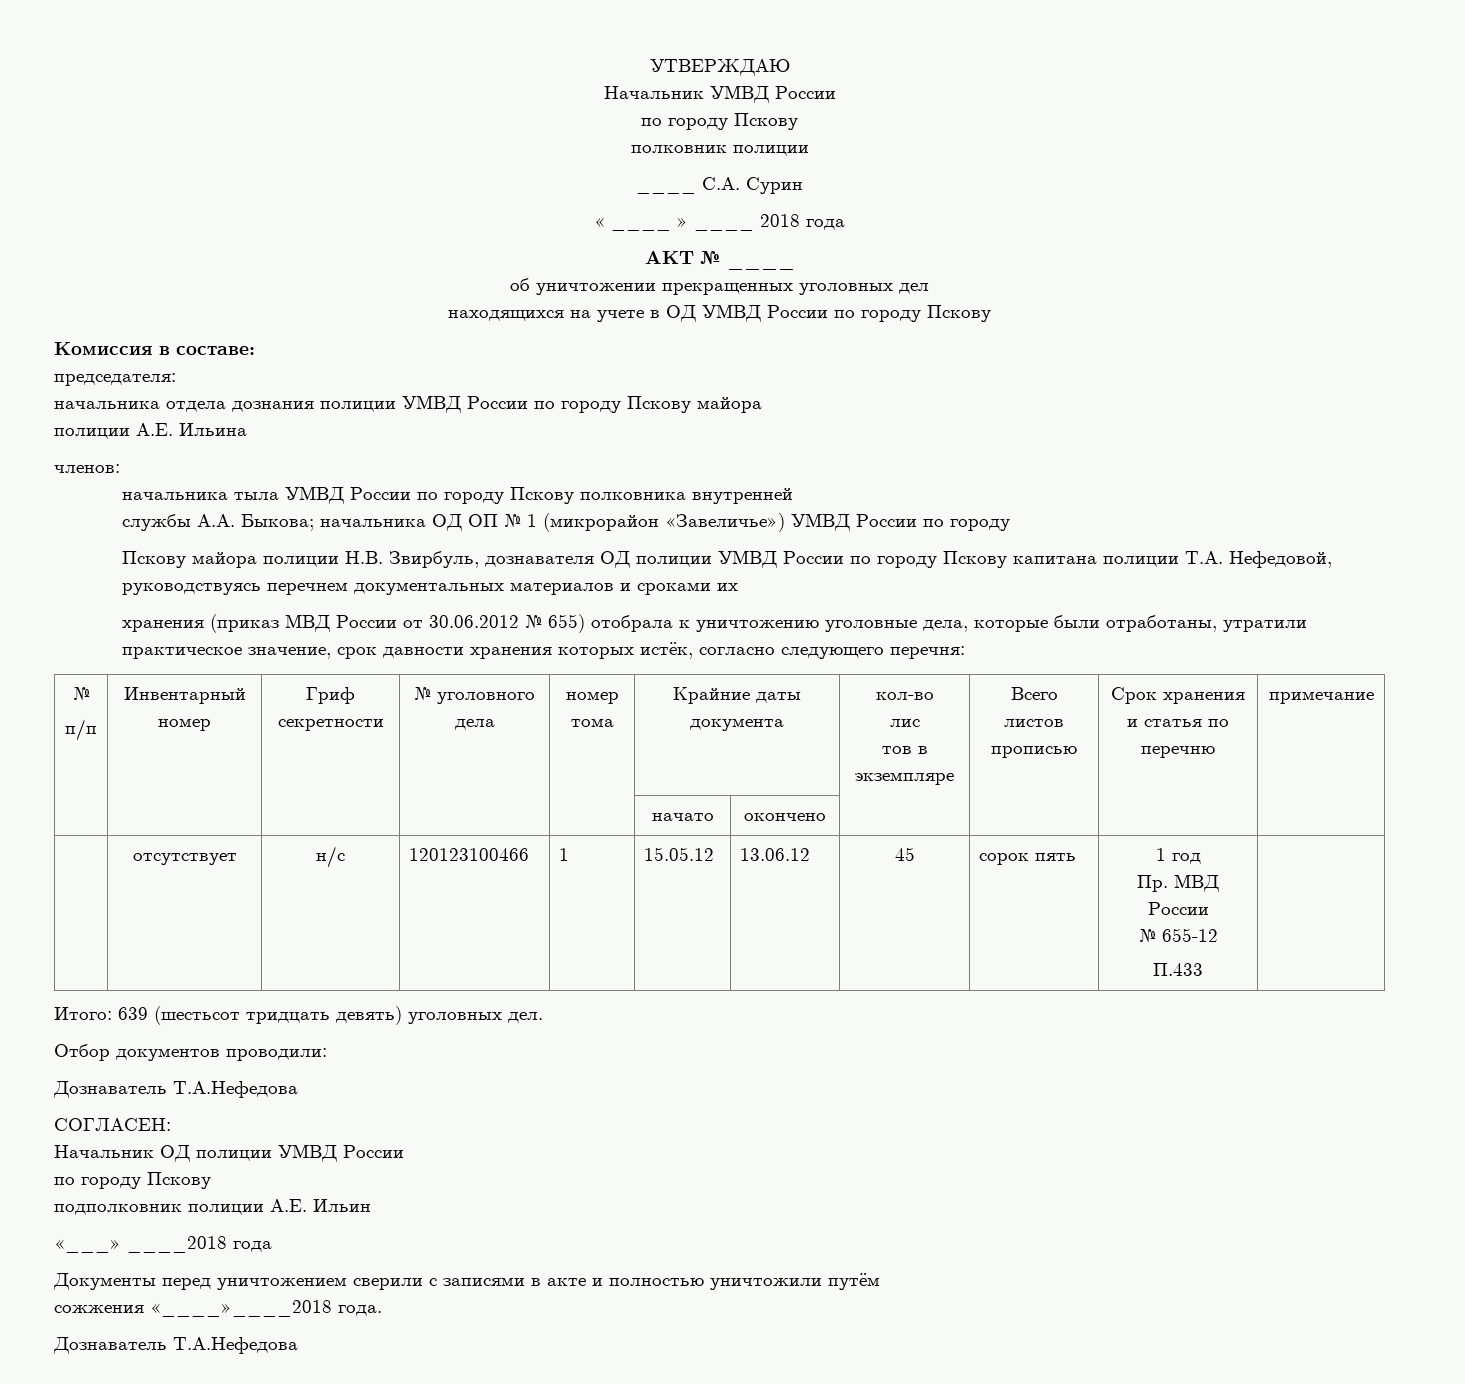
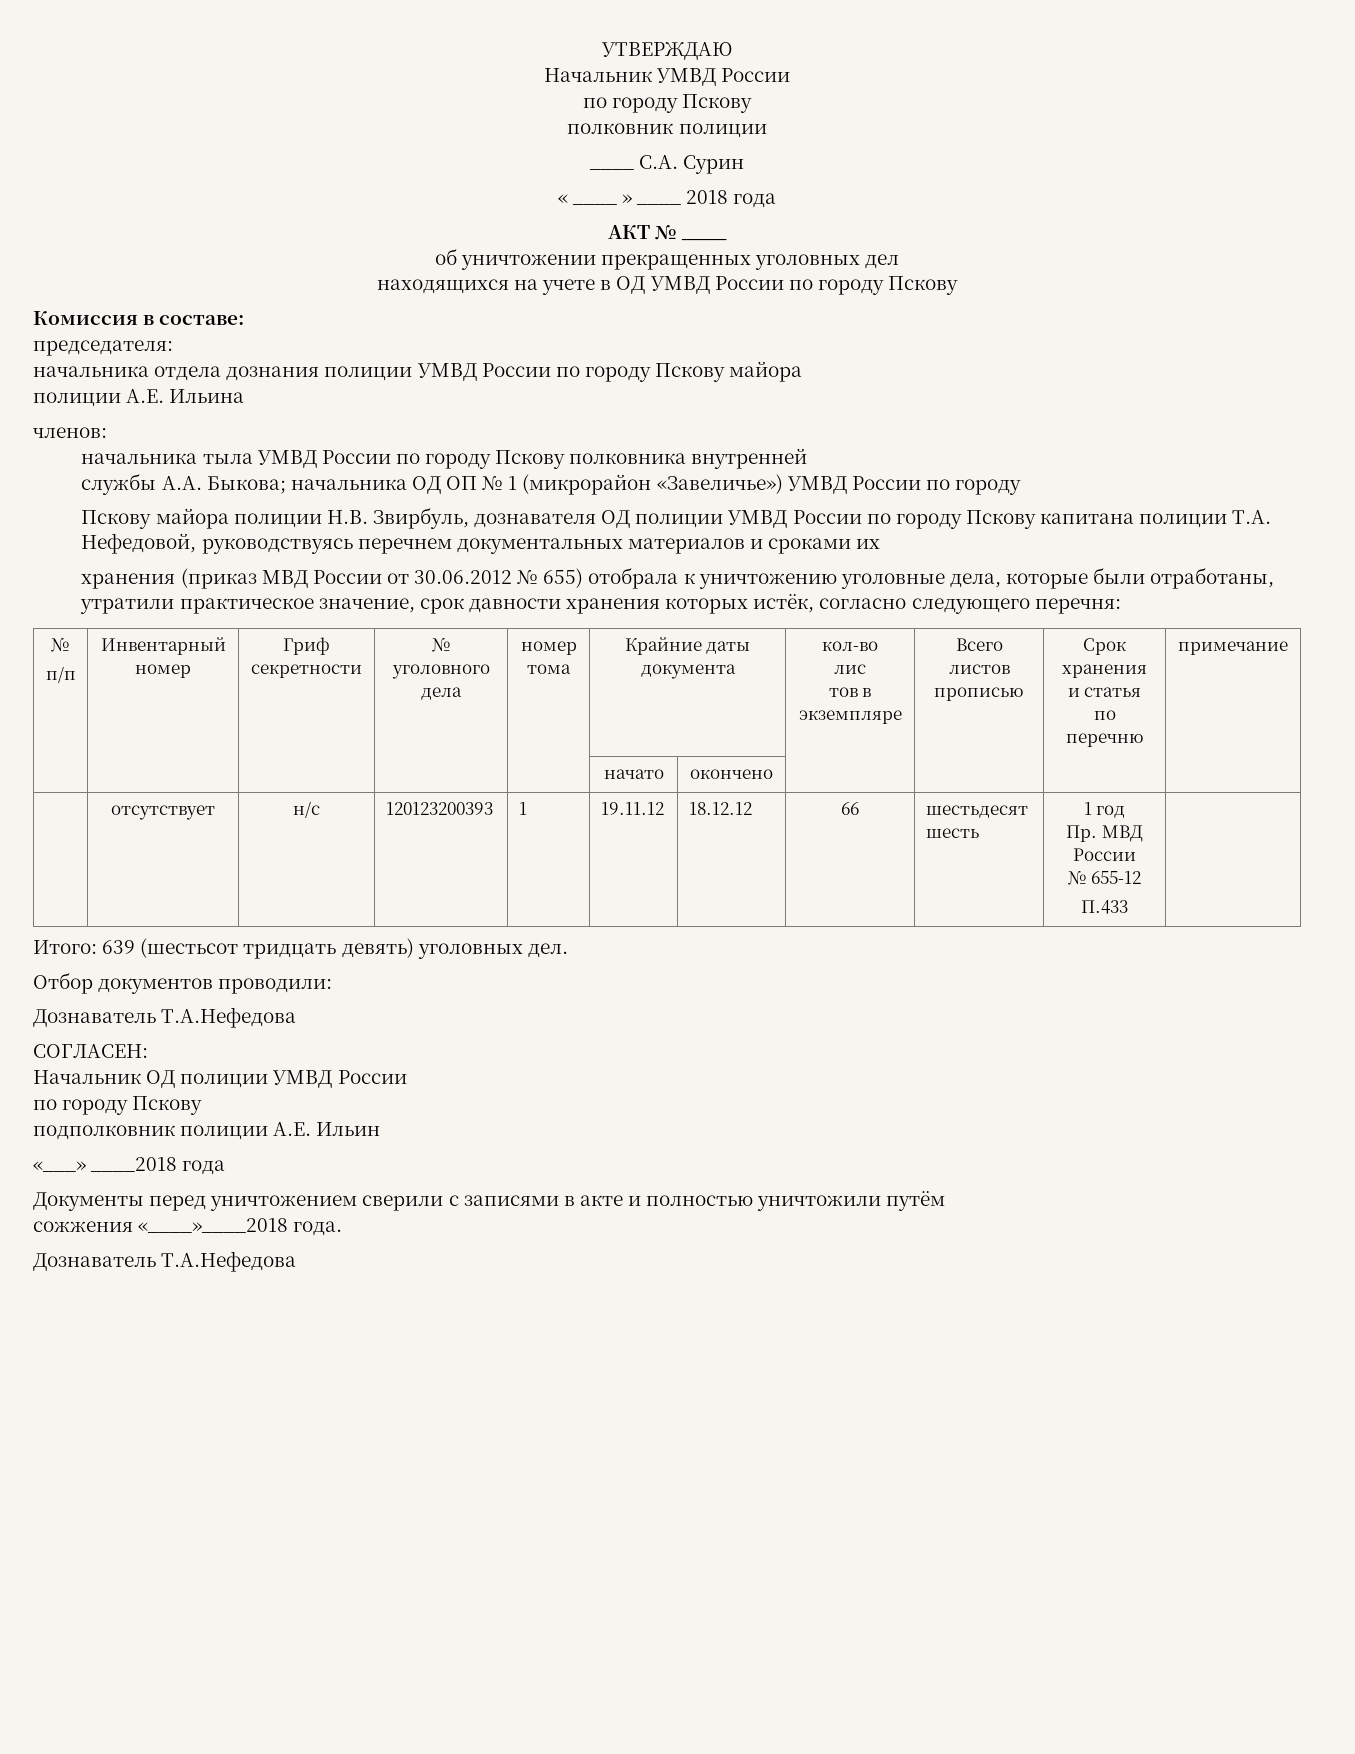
[409,848,530,861] [559,848,570,861] [644,847,715,861] [740,848,811,861] [894,847,915,861] [979,853,1077,865] 120123100466 | 1 | 15.05.12 | 13.06.12 | 45 | сорок пять -> [385,802,493,815] [518,802,527,815] [600,802,664,815] [688,802,752,815] [841,802,859,815] [925,805,1028,818] [925,828,979,838] 120123200393 | 1 | 19.11.12 | 18.12.12 | 66 | шестьдесят шесть

